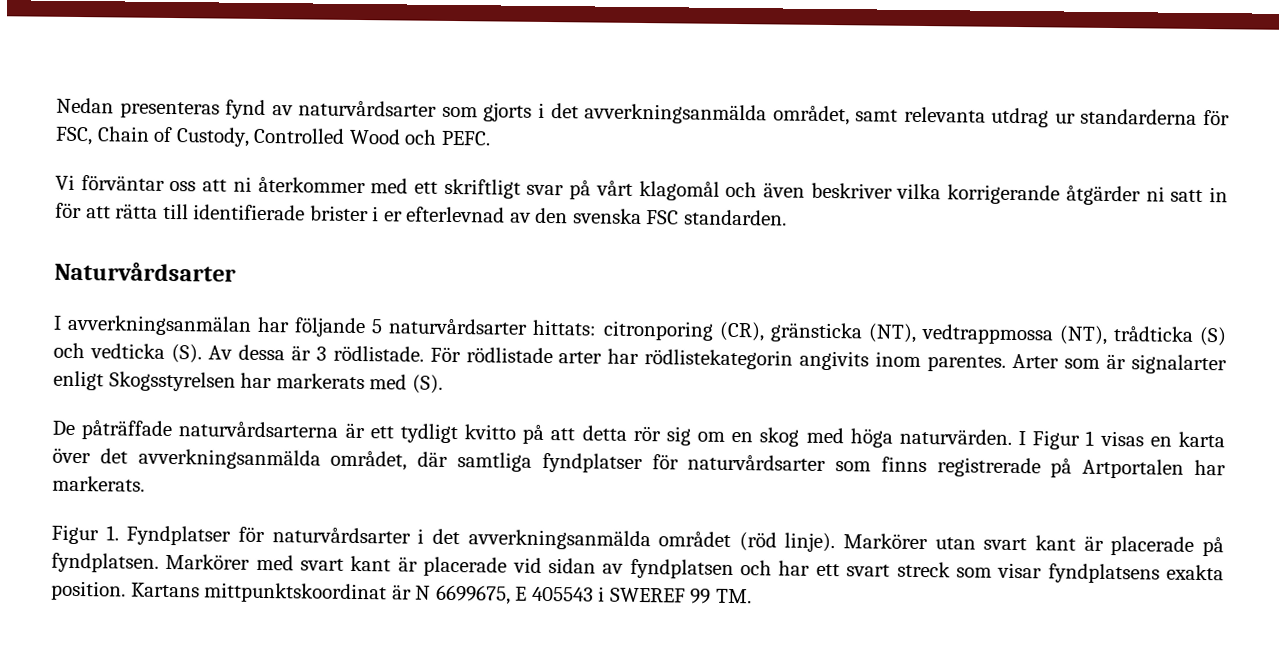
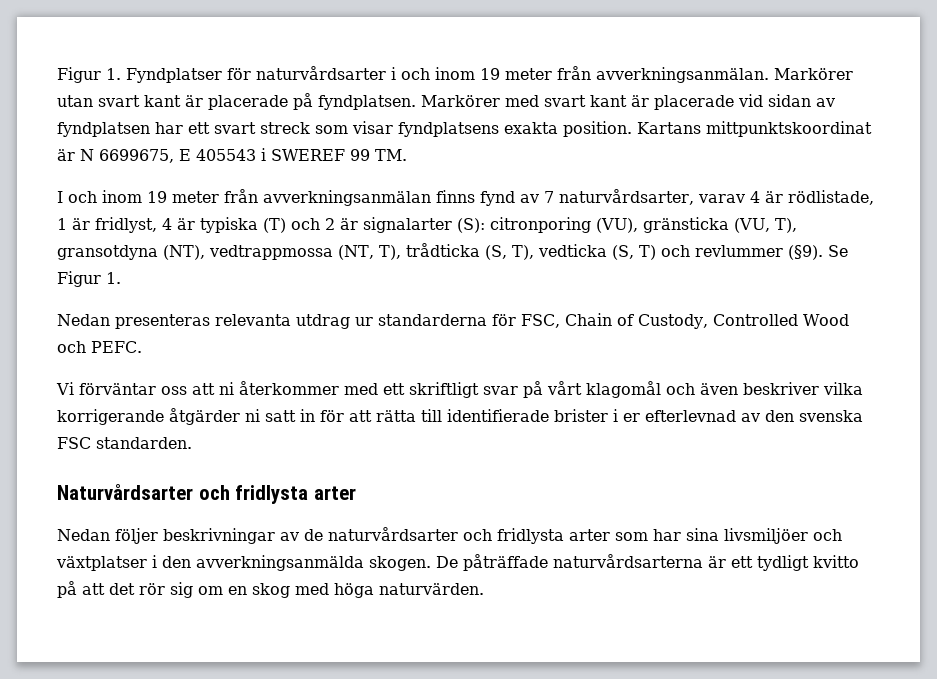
[56,97,899,126] Nedan presenteras fynd av naturvårdsarter som gjorts i det avverkningsanmälda området, samt -> [57,66,853,83] [57,93,835,110] [57,121,872,137] [57,148,407,163] [57,189,874,206] [57,217,797,233] [57,243,848,260] [57,271,121,287] [57,314,210,329] Figur 1. Fyndplatser för naturvårdsarter i och inom 19 meter från avverkningsanmälan. Markörer utan svart kant är placerade på fyndplatsen. Markörer med svart kant är placerade vid sidan av fyndplatsen har ett svart streck som visar fyndplatsens exakta position. Kartans mittpunktskoordinat är N 6699675, E 405543 i SWEREF 99 TM. // I och inom 19 meter från avverkningsanmälan finns fynd av 7 naturvårdsarter, varav 4 är rödlistade, 1 är fridlyst, 4 är typiska (T) och 2 är signalarter (S): citronporing (VU), gränsticka (VU, T), gransotdyna (NT), vedtrappmossa (NT, T), trådticka (S, T), vedticka (S, T) och revlummer (§9). Se Figur 1. // Nedan presenteras
[53,314,1227,347] [53,342,1227,375] [53,370,443,394] // I avverkningsanmälan har följande 5 naturvårdsarter hittats: citronporing (CR), gränsticka (NT), vedtrappmossa (NT), trådticka (S) och vedticka (S). Av dessa är 3 rödlistade. För rödlistade arter har rödlistekategorin angivits inom parentes. Arter som är signalarter enligt Skogsstyrelsen har markerats med (S). // -> [198,485,356,504] [57,527,842,544] [56,555,431,571] och fridlysta arter // Nedan följer beskrivningar av de naturvårdsarter och fridlysta arter som har sina livsmiljöer och växtplatser i den avverkningsanmälda skogen.
[581,425,627,441] detta -> [109,583,135,595] det
[1018,430,1225,450] [52,447,1227,479] [52,475,145,492] [51,524,1225,557] [51,552,1224,584] [51,580,752,605] I Figur 1 visas en karta över det avverkningsanmälda området, där samtliga fyndplatser för naturvårdsarter som finns registrerade på Artportalen har markerats. // Figur 1. Fyndplatser för naturvårdsarter i det avverkningsanmälda området (röd linje). Markörer utan svart kant är placerade på fyndplatsen. Markörer med svart kant är placerade vid sidan av fyndplatsen och har ett svart streck som visar fyndplatsens exakta position. Kartans mittpunktskoordinat är N 6699675, E 405543 i SWEREF 99 TM. -> (484, 589) none

